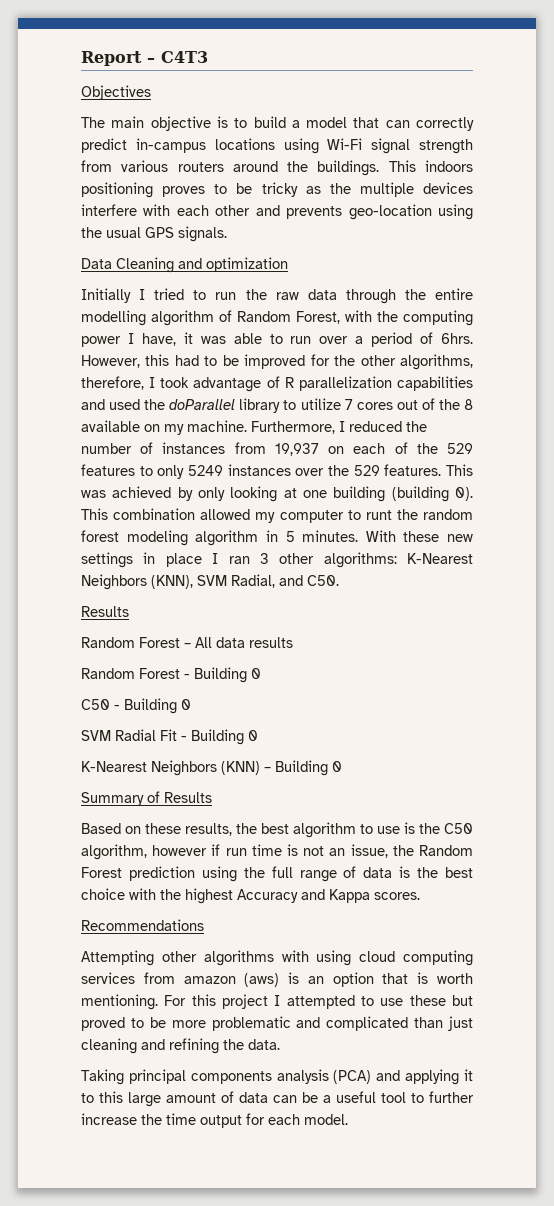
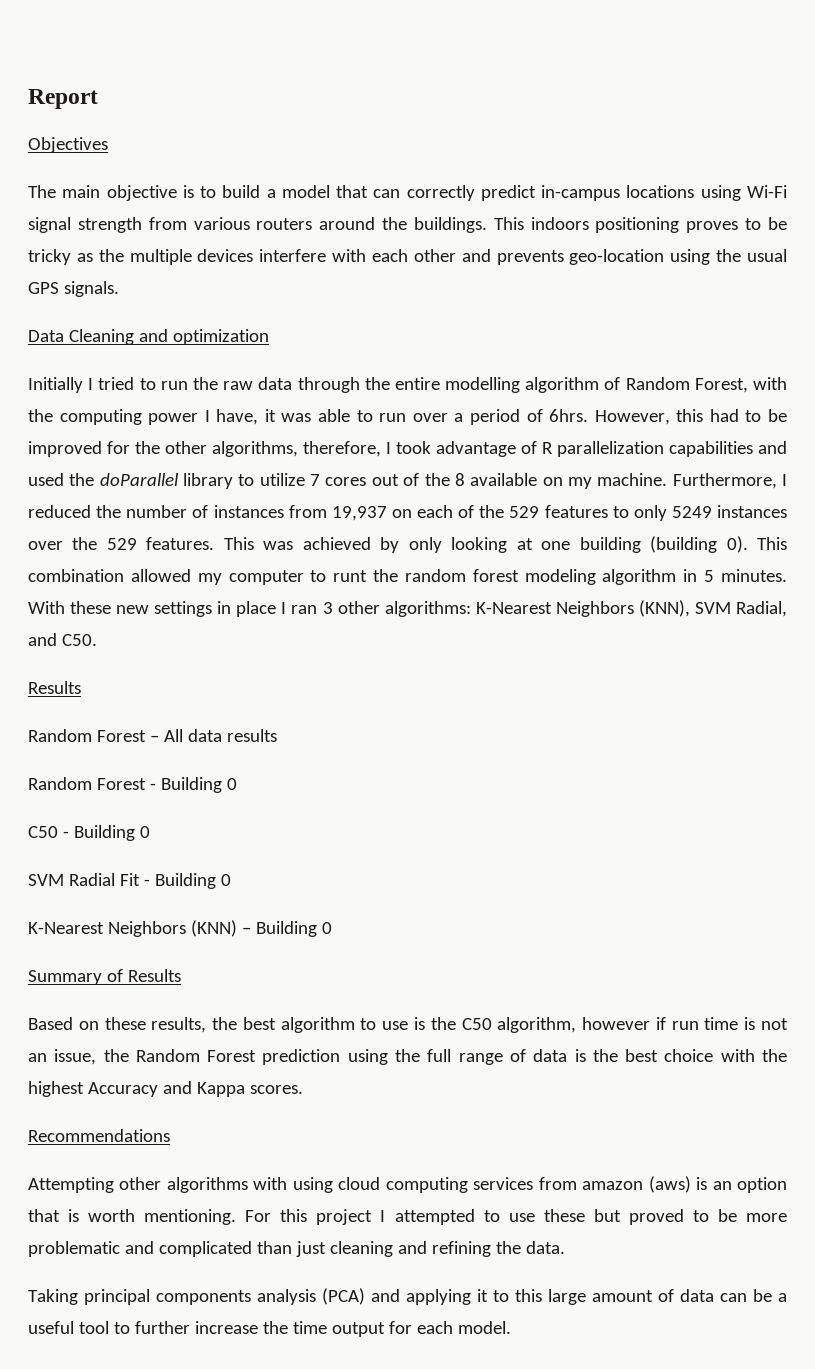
[147,51,208,63] – C4T3 -> (98, 99) none

